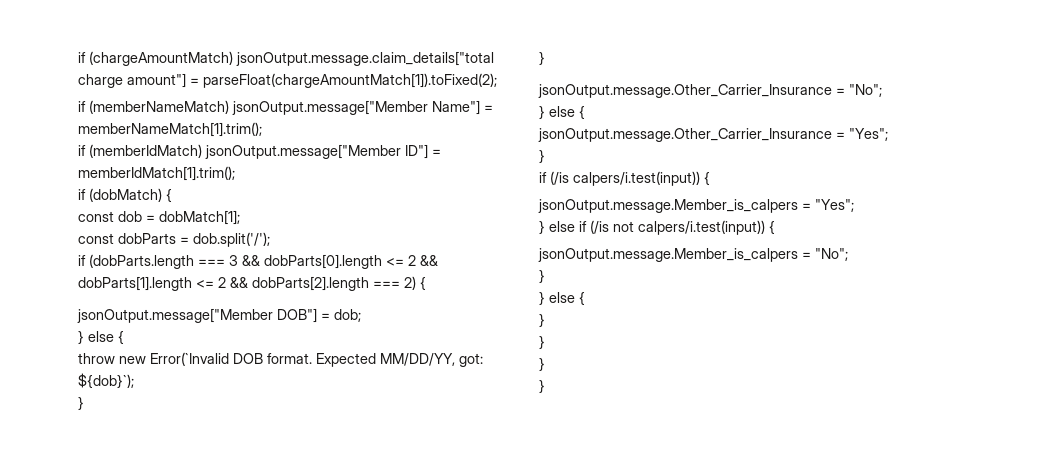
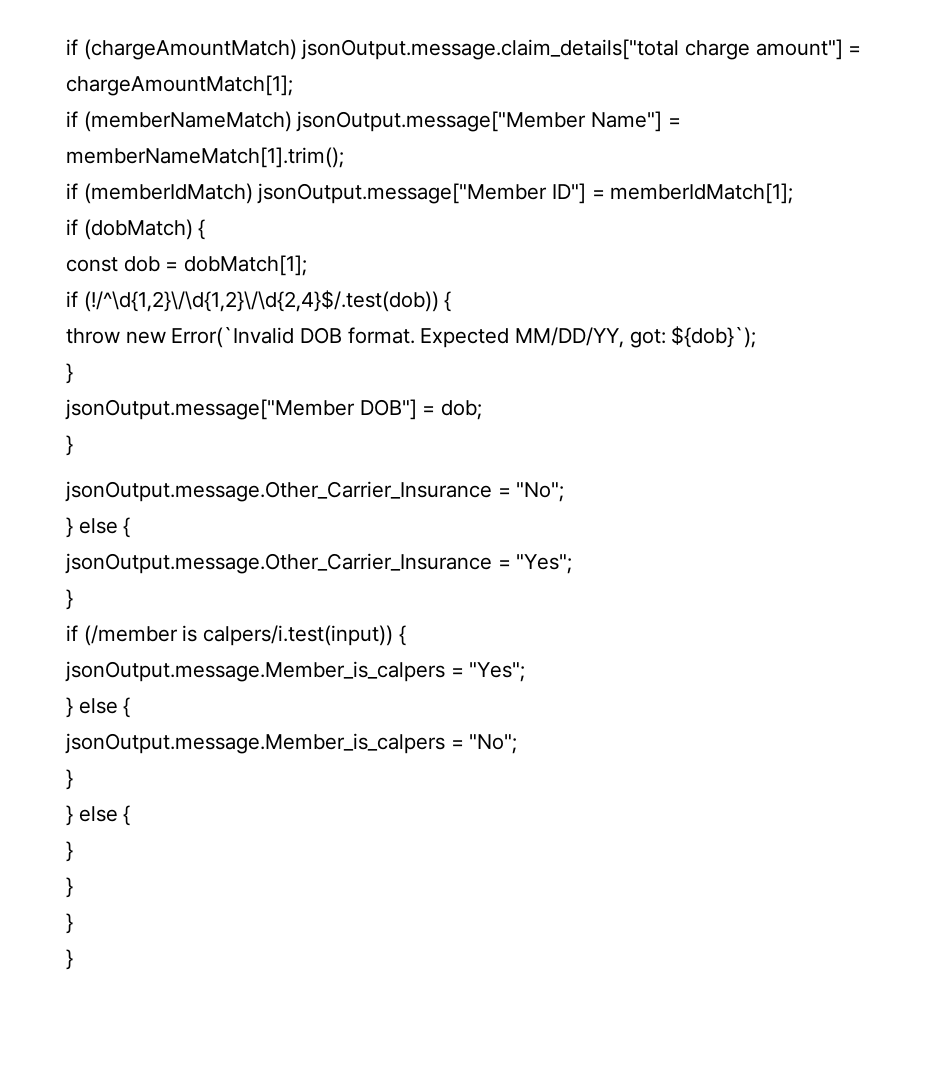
[203,73,497,88] parseFloat(chargeAmountMatch[1]).toFixed(2); -> [66,75,293,96] chargeAmountMatch[1];
[78,166,235,181] memberIdMatch[1].trim(); -> [610,183,794,204] memberIdMatch[1];
[78,232,270,247] [78,254,438,269] [78,276,426,291] [77,308,361,323] [78,330,114,345] const dobParts = dob.split('/'); // if (dobParts.length === 3 && dobParts[0].length <= 2 && dobParts[1].length <= 2 && dobParts[2].length === 2) { // jsonOutput.message["Member DOB"] = dob; // } else -> [66,290,439,312] if (!/^\d{1,2}\/\d{1,2}\/\d{2,4}$/.test(dob))
(84, 403) none -> [65,399,483,420] // jsonOutput.message["Member DOB"] = dob;
[550,171,569,185] (/is -> [83,625,198,646] (/member is
[579,220,765,235] if (/is not calpers/i.test(input)) -> (118, 706) none

